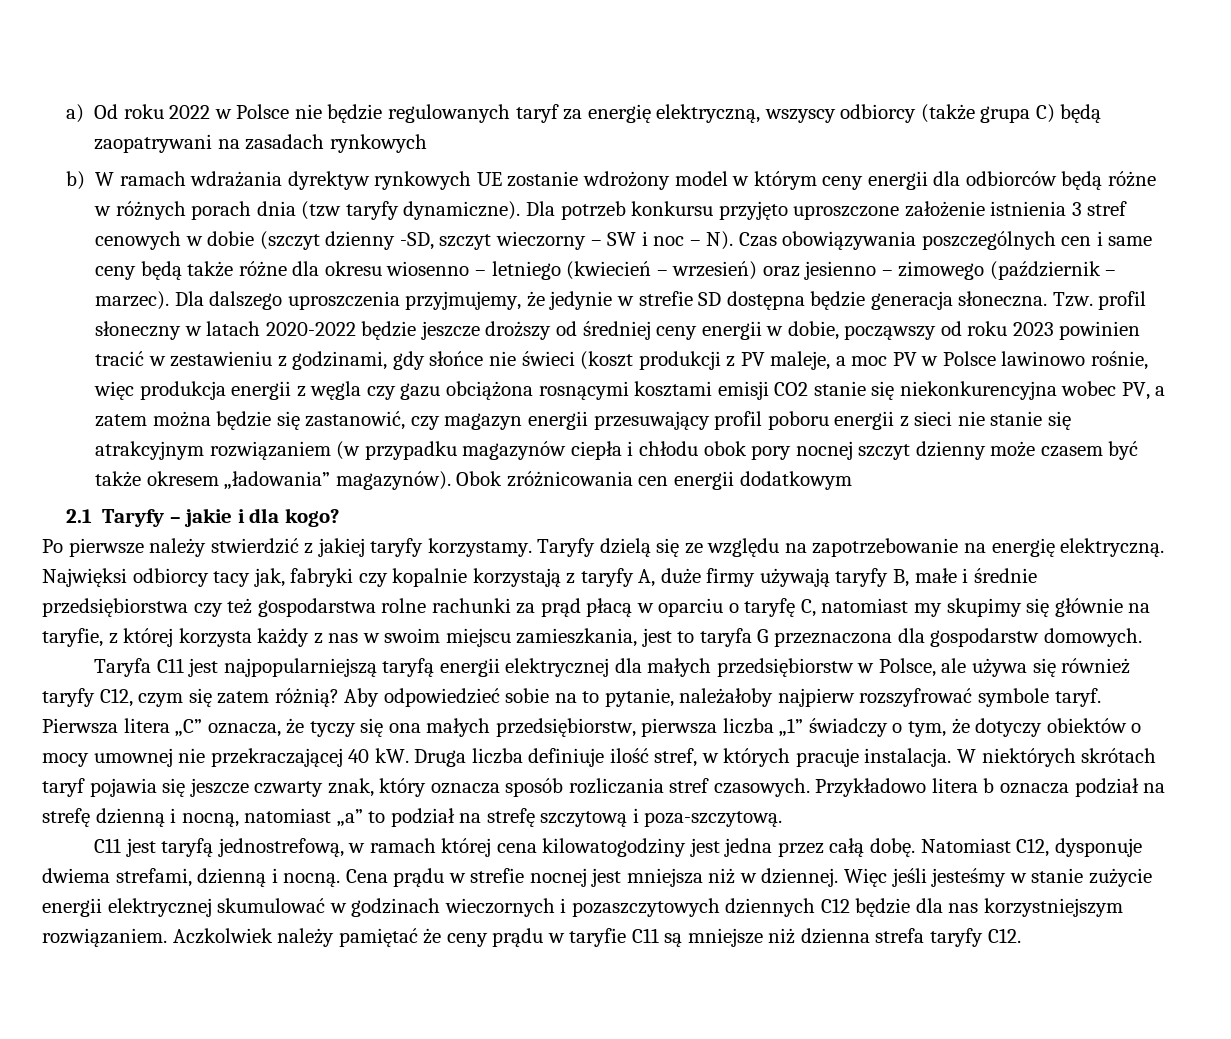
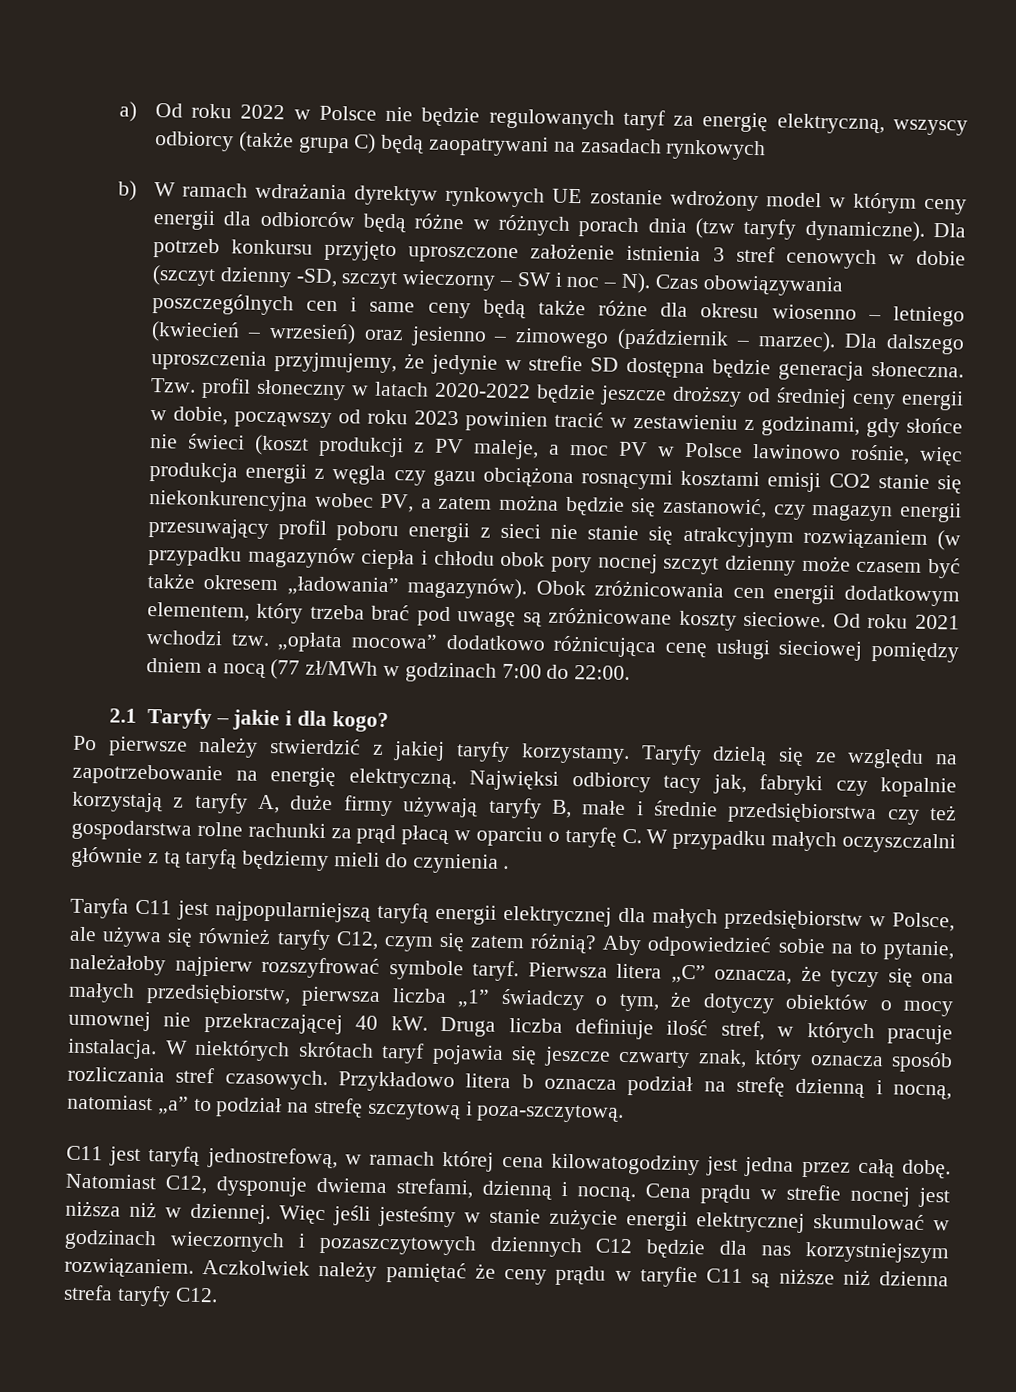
(852, 480) none -> [146,601,961,631] [145,629,959,663] [145,657,631,683] elementem, który trzeba brać pod uwagę są zróżnicowane koszty sieciowe. Od roku 2021 wchodzi tzw. „opłata mocowa” dodatkowo różnicująca cenę usługi sieciowej pomiędzy dniem a nocą (77 zł/MWh w godzinach 7:00 do 22:00.
[800,598,1151,617] [42,628,1142,647] C, natomiast my skupimy się głównie na taryfie, z której korzysta każdy z nas w swoim miejscu zamieszkania, jest to taryfa G przeznaczona dla gospodarstw domowych. -> [621,828,956,854] [71,846,510,874] C. W przypadku małych oczyszczalni głównie z tą taryfą będziemy mieli do czynienia .
[626,868,703,887] mniejsza -> [65,1200,121,1217] niższa
[687,928,763,947] mniejsze -> [778,1268,835,1285] niższe

